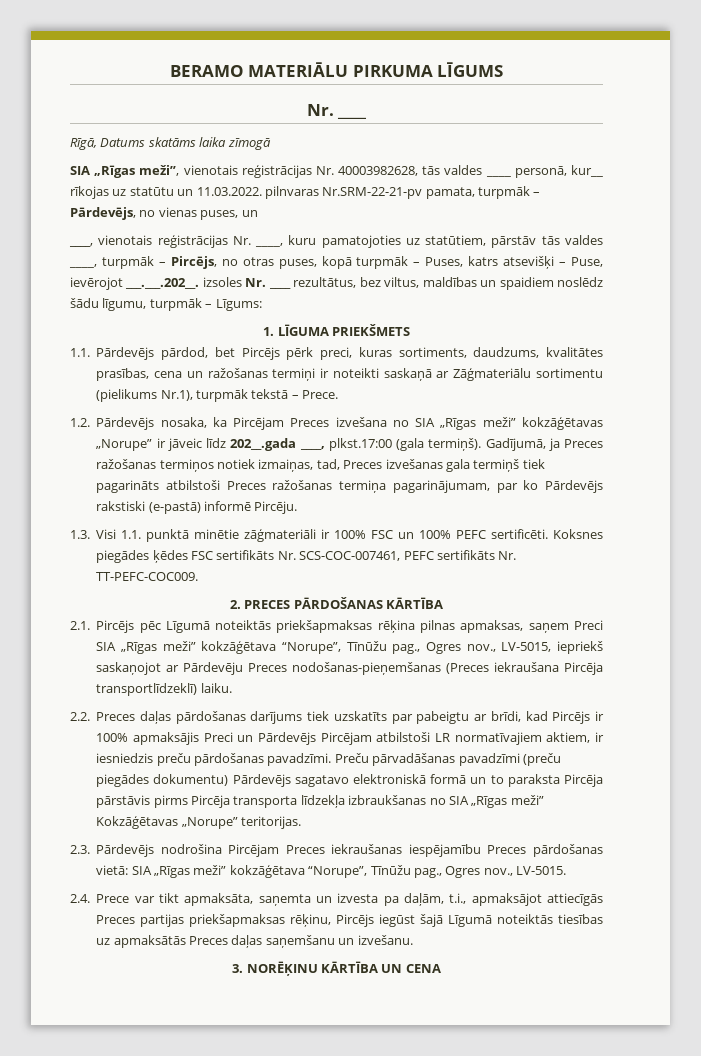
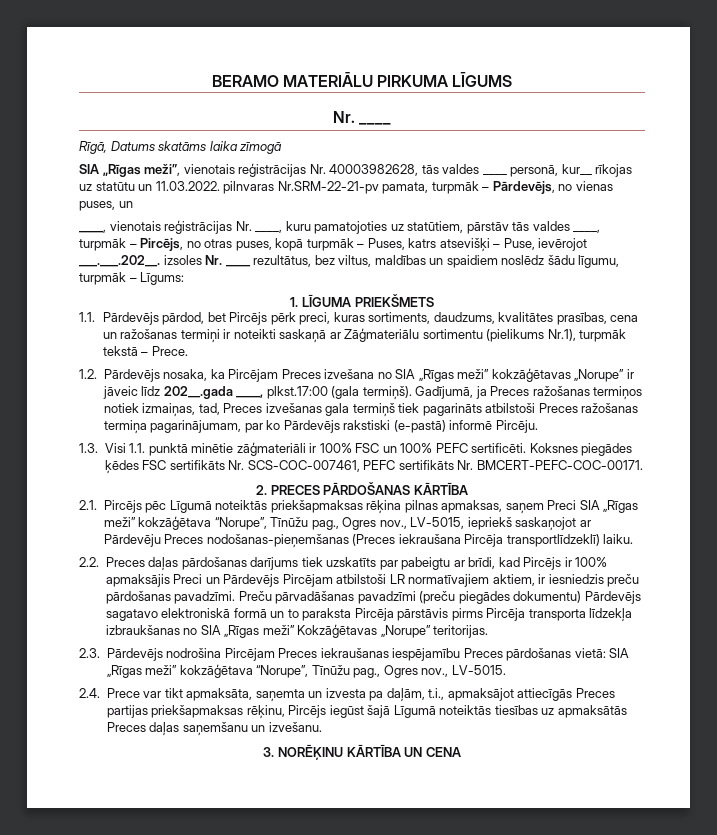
[96,572,199,581] TT-PEFC-COC009. -> [476,460,643,470] BMCERT-PEFC-COC-00171.

